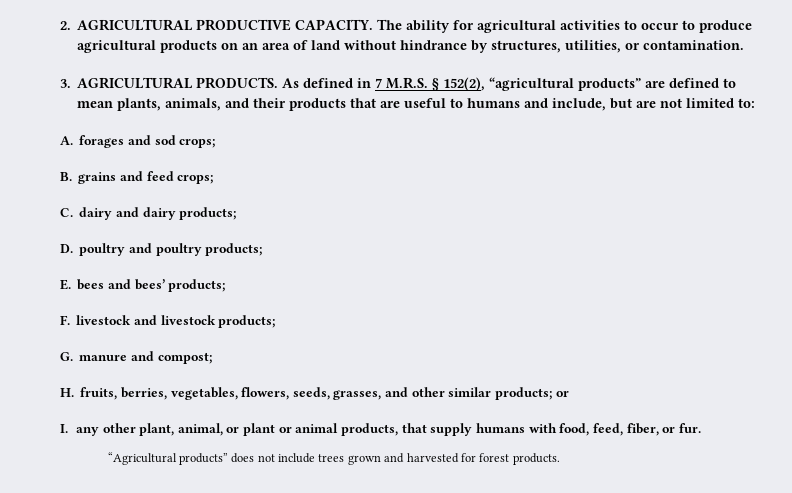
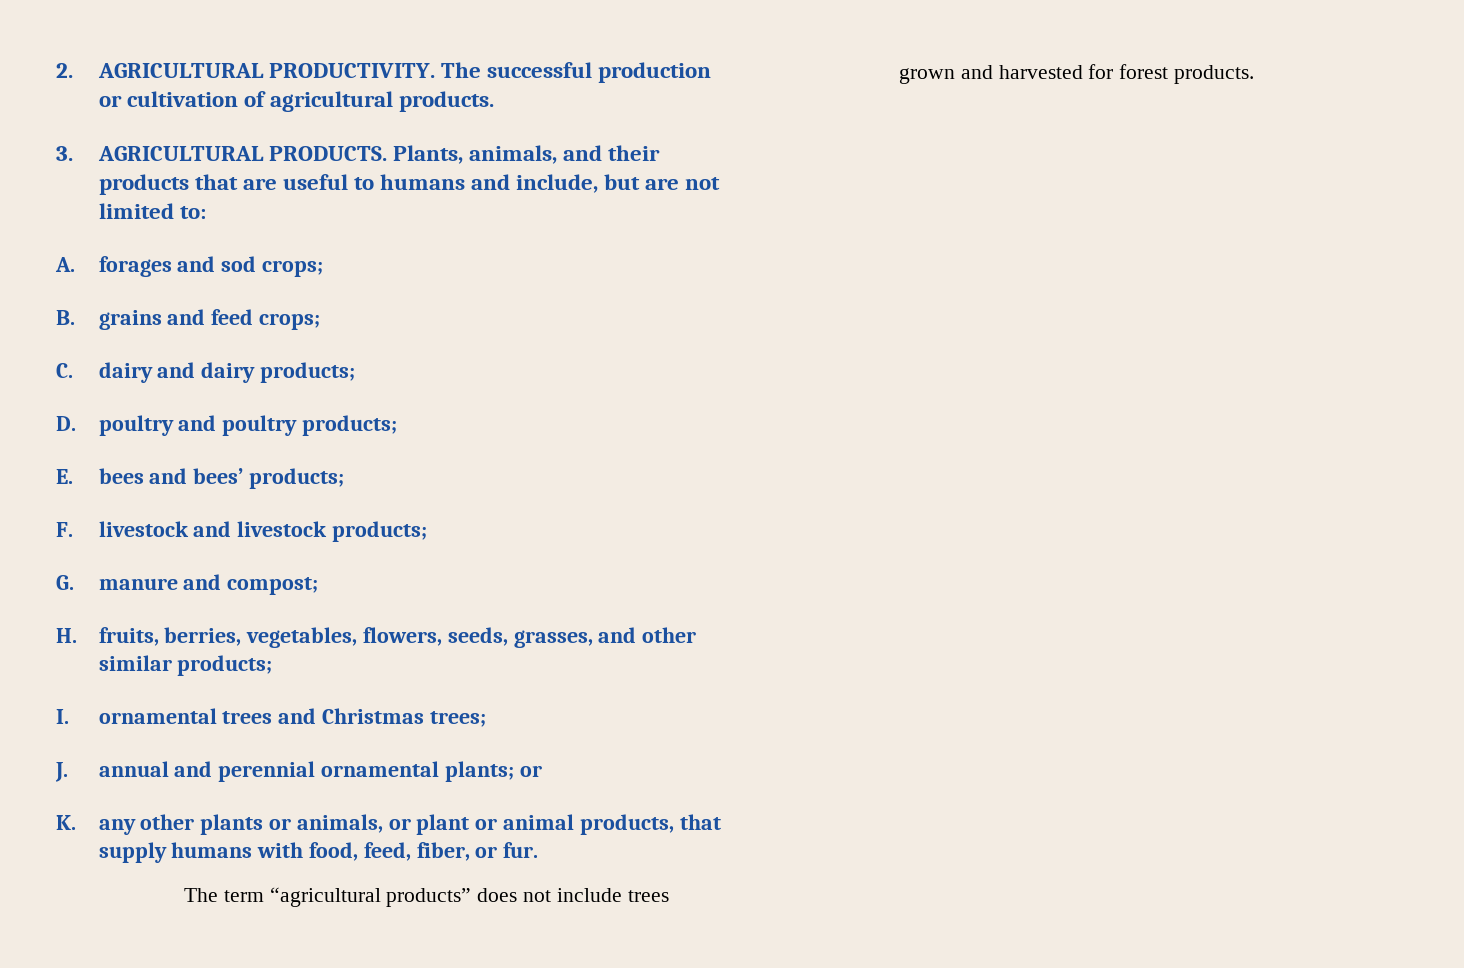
[196,19,753,33] [77,40,745,53] [60,77,737,91] [77,98,162,111] PRODUCTIVE CAPACITY. The ability for agricultural activities to occur to produce agricultural products on an area of land without hindrance by structures, utilities, or contamination. // 3. AGRICULTURAL PRODUCTS. As defined in 7 M.R.S. § 152(2), “agricultural products” are defined to mean plants, -> [268,62,711,83] [98,91,494,112] [56,145,463,164] PRODUCTIVITY. The successful production or cultivation of agricultural products. // 3. AGRICULTURAL PRODUCTS. Plants,
(553, 393) none -> [56,708,486,727] [55,761,514,782] // I. ornamental trees and Christmas trees; // J. annual and perennial ornamental plants;
[60,424,68,433] I. -> [56,815,76,830] K.
[139,423,223,436] plant, animal, -> [200,814,383,835] plants or animals,
[107,452,177,465] “Agricultural -> [183,887,381,907] The term “agricultural

